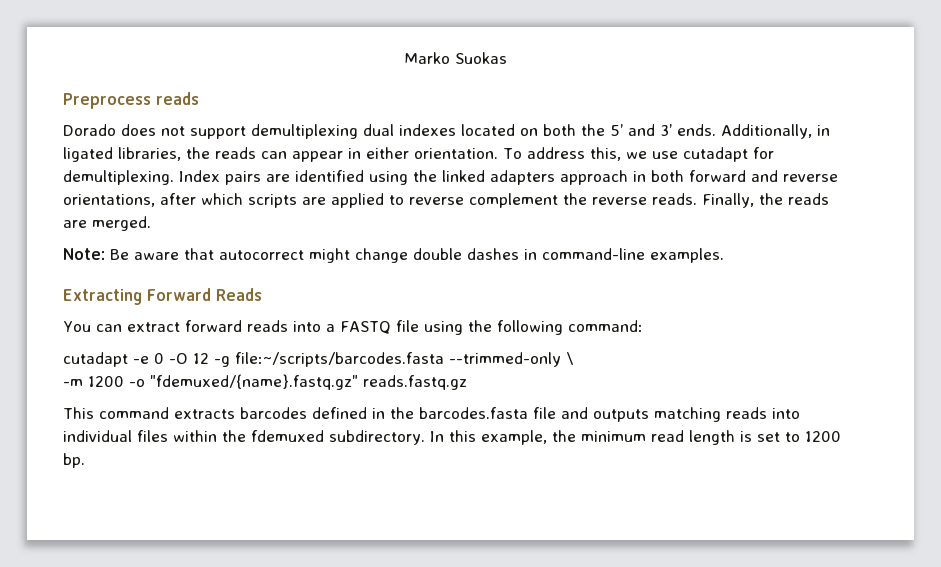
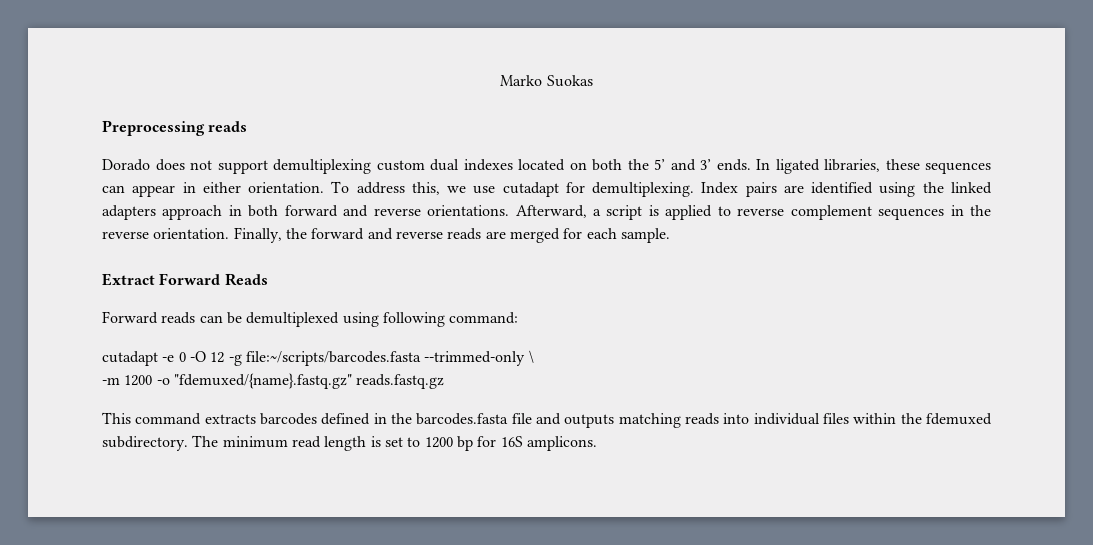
[63,93,151,109] Preprocess -> [102,120,205,136] Preprocessing
(358, 131) none -> [376,160,425,171] custom
[721,124,830,139] [63,147,256,162] Additionally, in ligated libraries, the reads -> [756,159,991,174] In ligated libraries, these sequences
[63,193,326,208] orientations, after which scripts are -> [427,205,659,220] orientations. Afterward, a script is
(558, 200) none -> [878,205,964,220] sequences in
[652,193,697,205] reads. -> [153,228,230,239] orientation.
[788,193,829,205] [63,216,151,231] [63,248,724,263] [63,288,262,305] [63,320,492,335] reads are merged. // Note: Be aware that autocorrect might change double dashes in command-line examples. // Extracting Forward Reads // You can extract forward reads into a FASTQ file using the -> [311,228,670,243] [102,273,268,286] [102,311,379,327] forward and reverse reads are merged for each sample. // Extract Forward Reads // Forward reads can be demultiplexed using
[430,430,576,445] In this example, the -> [192,435,219,447] The
[63,453,85,468] bp. -> [456,436,597,451] bp for 16S amplicons.

